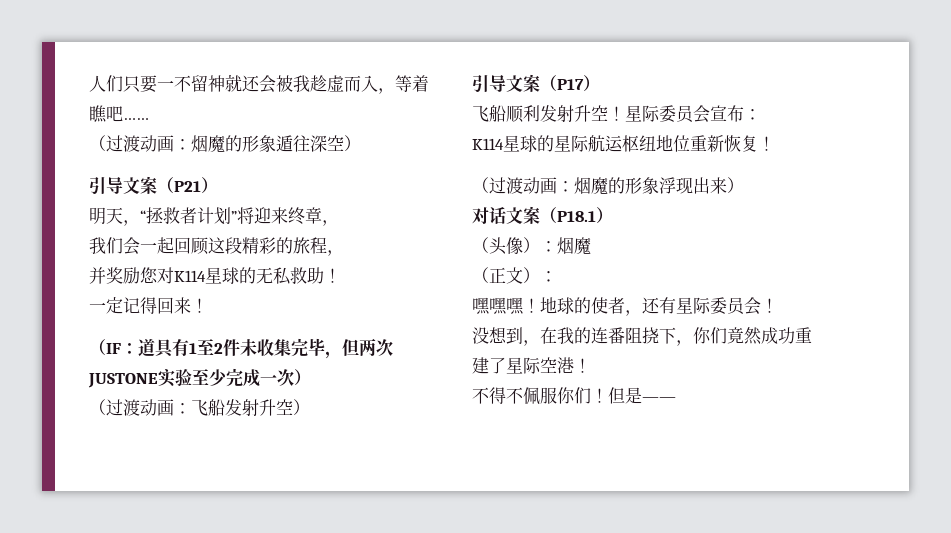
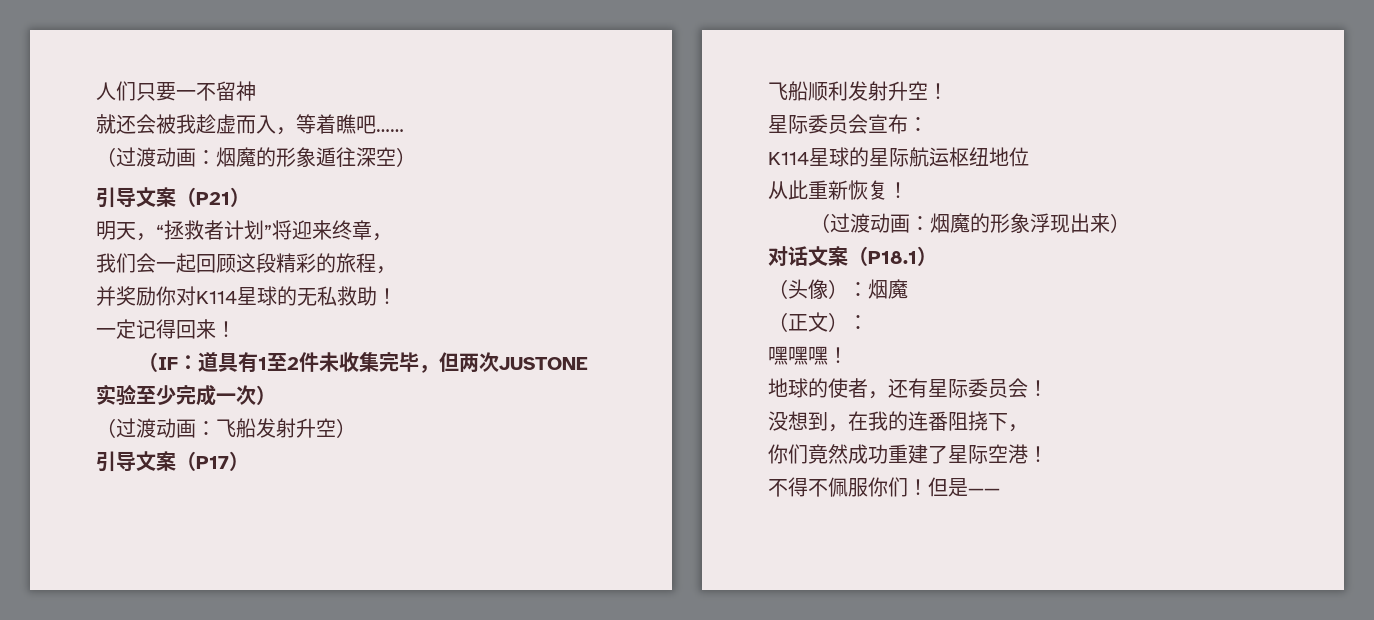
(225, 83) none -> (256, 91) //
[140,267,158,283] 您 -> [156,286,176,306] 你
(625, 113) none -> (948, 91) //
(690, 143) none -> [768,180,808,200] // 从此
(540, 305) none -> (848, 355) //
(693, 343) none -> (1028, 428) //

